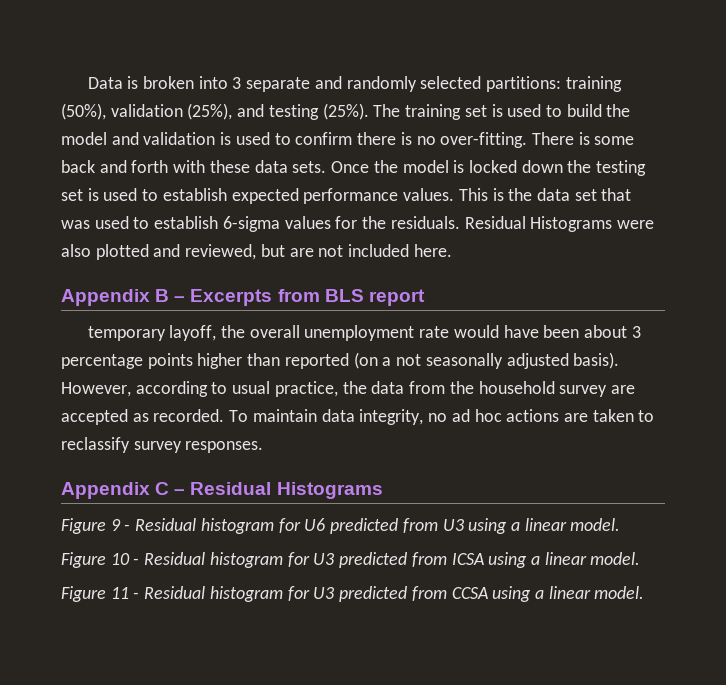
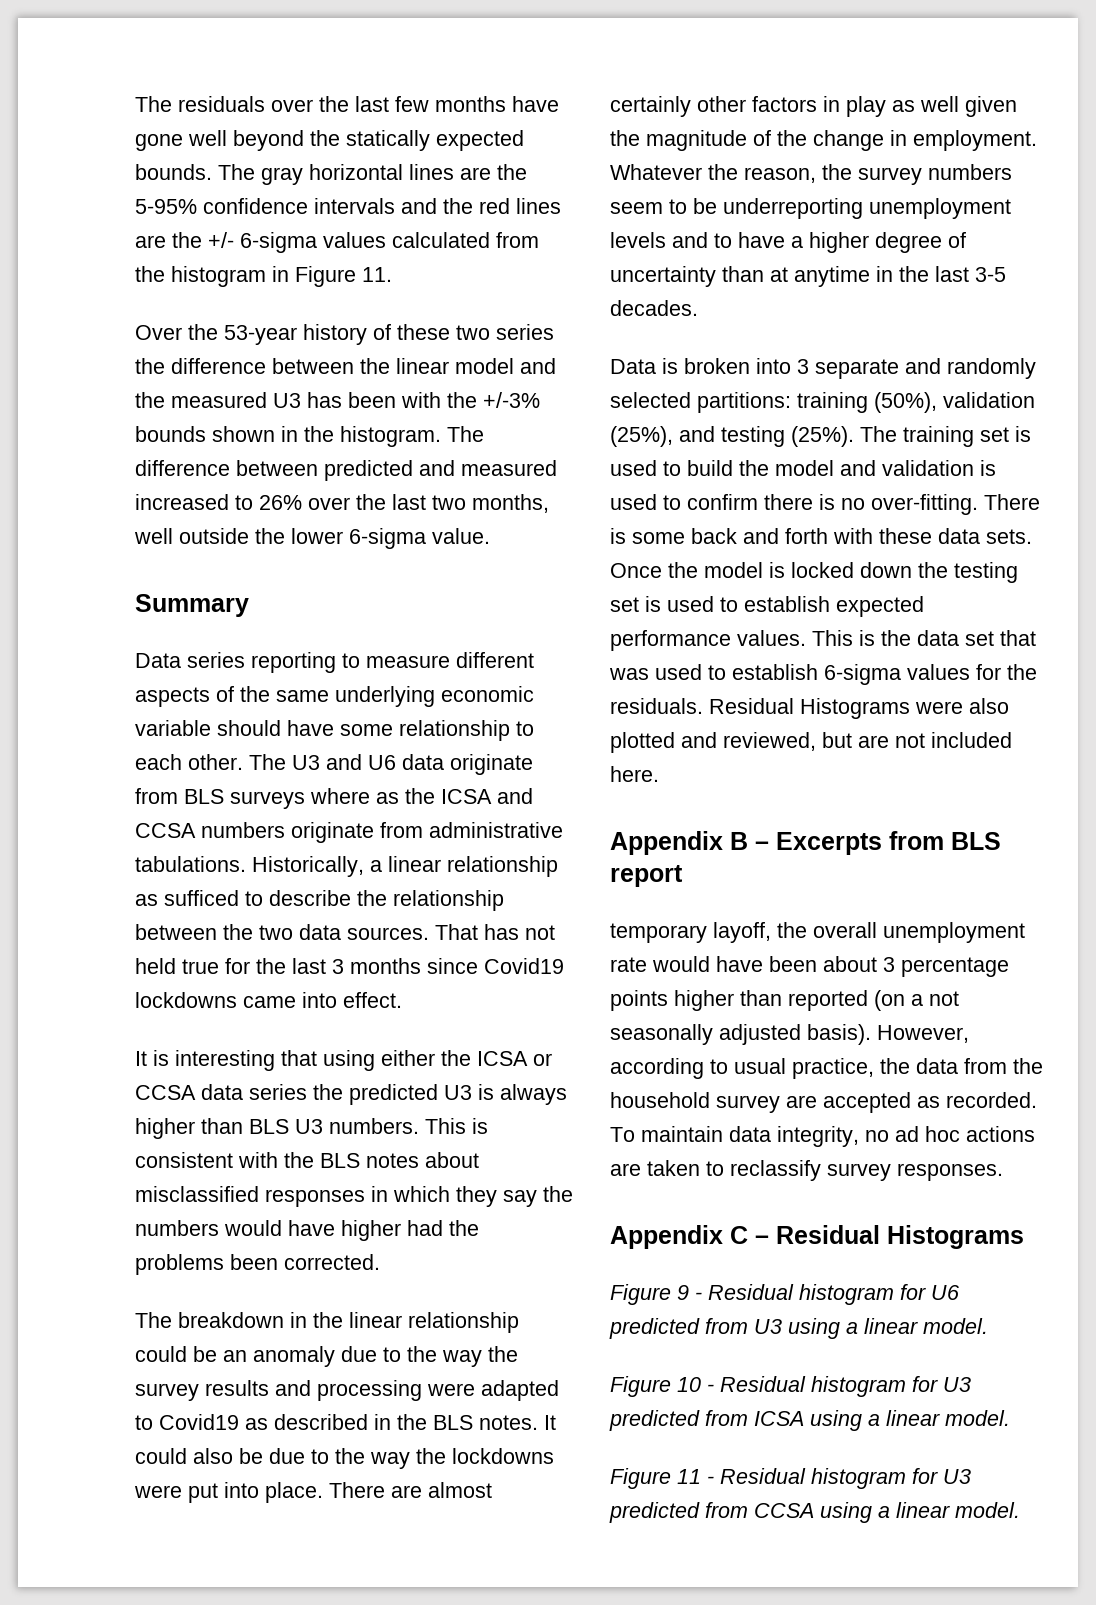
(87, 83) none -> [135,96,559,112] [135,130,524,151] [135,164,527,185] [135,198,561,214] [135,232,539,253] [135,266,392,287] [135,324,554,345] [135,358,556,374] [135,392,540,408] [135,426,484,447] [135,460,557,481] [135,494,549,513] [134,528,490,549] [135,594,249,617] [135,652,534,673] [135,686,534,707] [135,720,534,741] [135,754,533,775] [135,788,533,809] [135,822,563,843] [135,856,558,877] [135,890,504,911] [135,924,555,940] [135,958,564,974] [135,992,402,1008] [135,1050,552,1071] [135,1084,567,1105] [135,1118,488,1139] [135,1152,479,1168] [135,1186,573,1207] [135,1220,479,1241] [135,1254,380,1275] [135,1312,519,1333] [135,1346,518,1367] [135,1380,559,1401] [135,1414,556,1430] [135,1448,554,1469] [134,1482,492,1503] [610,96,1017,117] [610,130,1037,151] [610,164,1012,185] [610,198,1011,219] [610,232,966,253] [610,266,1006,287] [610,300,698,316] The residuals over the last few months have gone well beyond the statically expected bounds. The gray horizontal lines are the 5-95% confidence intervals and the red lines are the +/- 6-sigma values calculated from the histogram in Figure 11. // Over the 53-year history of these two series the difference between the linear model and the measured U3 has been with the +/-3% bounds shown in the histogram. The difference between predicted and measured increased to 26% over the last two months, well outside the lower 6-sigma value. // Summary // Data series reporting to measure different aspects of the same underlying economic variable should have some relationship to each other. The U3 and U6 data originate from BLS surveys where as the ICSA and CCSA numbers originate from administrative tabulations. Historically, a linear relationship as sufficed to describe the relationship between the two data sources. That has not held true for the last 3 months since Covid19 lockdowns came into effect. // It is interesting that using either the ICSA or CCSA data series the predicted U3 is always higher than BLS U3 numbers. This is consistent with the BLS notes about misclassified responses in which they say the numbers would have higher had the problems been corrected. // The breakdown in the linear relationship could be an anomaly due to the way the survey results and processing were adapted to Covid19 as described in the BLS notes. It could also be due to the way the lockdowns were put into place. There are almost certainly other factors in play as well given the magnitude of the change in employment. Whatever the reason, the survey numbers seem to be underreporting unemployment levels and to have a higher degree of uncertainty than at anytime in the last 3-5 decades. //

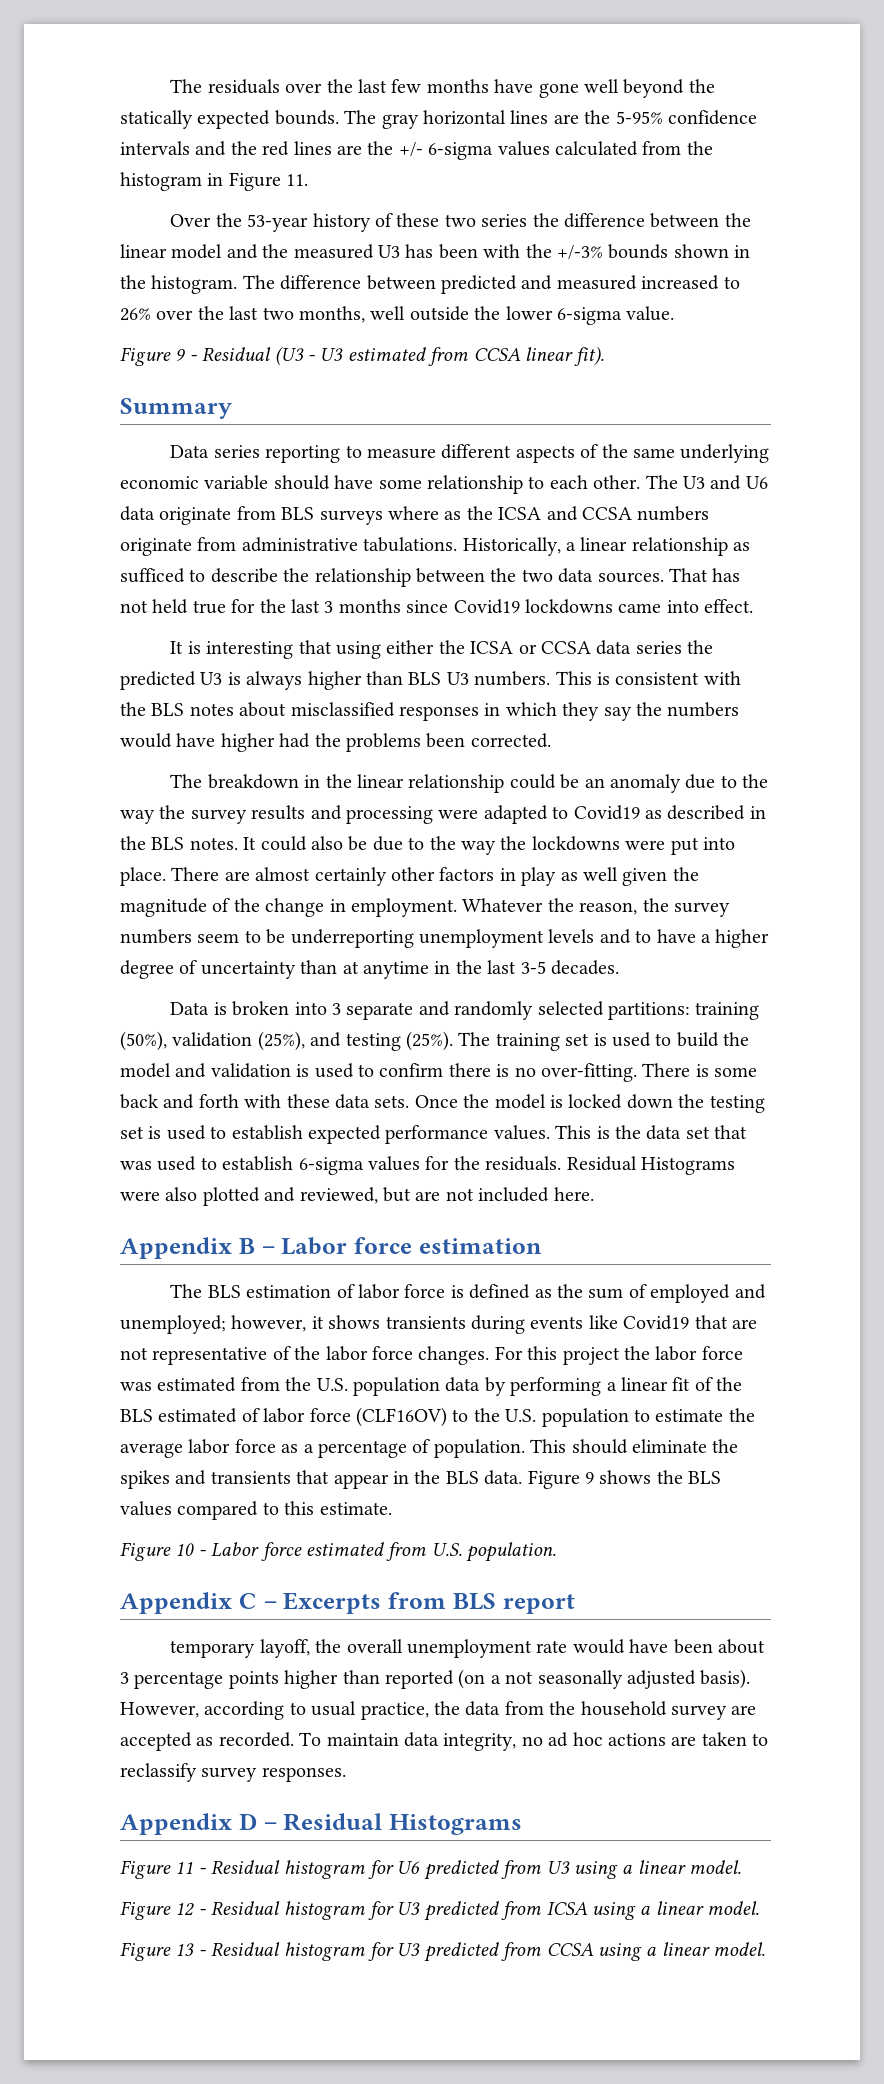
(490, 536) none -> [120,346,605,366] // Figure 9 - Residual (U3 - U3 estimated from CCSA linear fit).
(769, 845) none -> [281,1237,542,1255] [170,1284,766,1303] [120,1315,757,1334] [120,1346,743,1365] [120,1377,743,1396] [120,1407,755,1427] [120,1439,739,1458] [120,1470,722,1489] [120,1501,392,1520] [120,1542,557,1562] [120,1592,277,1614] Labor force estimation // The BLS estimation of labor force is defined as the sum of employed and unemployed; however, it shows transients during events like Covid19 that are not representative of the labor force changes. For this project the labor force was estimated from the U.S. population data by performing a linear fit of the BLS estimated of labor force (CLF16OV) to the U.S. population to estimate the average labor force as a percentage of population. This should eliminate the spikes and transients that appear in the BLS data. Figure 9 shows the BLS values compared to this estimate. // Figure 10 - Labor force estimated from U.S. population. // Appendix C –
[730,1226,748,1244] C -> [238,1813,257,1830] D
[677,1285,689,1300] 9 -> [175,1861,194,1874] 11
[677,1377,701,1392] 10 -> [175,1902,196,1916] 12
[677,1469,701,1484] 11 -> [175,1943,195,1956] 13

